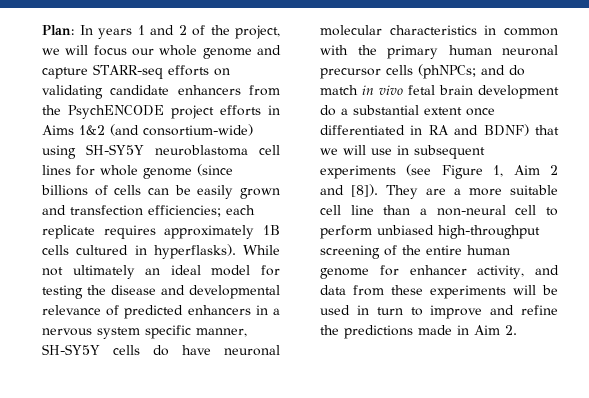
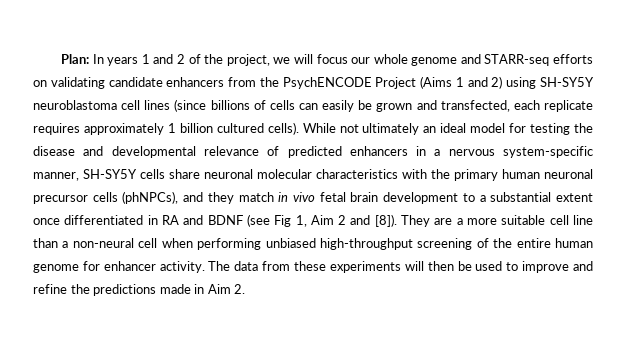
[42,67,88,79] capture -> (481, 59) none
[171,105,280,119] [42,124,253,136] project efforts in Aims 1&2 (and consortium-wide) -> [375,76,503,89] Project (Aims 1 and 2)
[76,165,192,179] for whole genome -> (171, 105) none
[174,185,280,199] [42,205,255,217] [42,225,280,239] [42,244,236,259] be easily grown and transfection efficiencies; each replicate requires approximately 1B cells cultured in hyperflasks). -> [322,100,594,112] [33,122,299,135] easily be grown and transfected, each replicate requires approximately 1 billion cultured cells).
[97,325,191,339] system specific -> [503,146,593,158] system-specific
[153,345,211,356] do have -> [169,169,200,179] share
[484,25,558,36] in common -> (398, 174) none
[418,64,525,79] (phNPCs; and do -> [122,191,234,204] (phNPCs), and they
[320,105,336,116] do -> [462,193,475,202] to
[483,124,559,136] [320,145,485,159] [320,164,483,179] BDNF) that we will use in subsequent experiments (see Figure -> [207,214,292,227] BDNF (see Fig
[546,207,558,216] [320,225,372,239] to perform -> [161,238,262,250] when performing
[477,265,559,279] activity, and -> [159,261,231,273] activity. The
(536, 290) none -> [427,261,454,271] then
[356,305,403,315] in turn -> (503, 266) none

